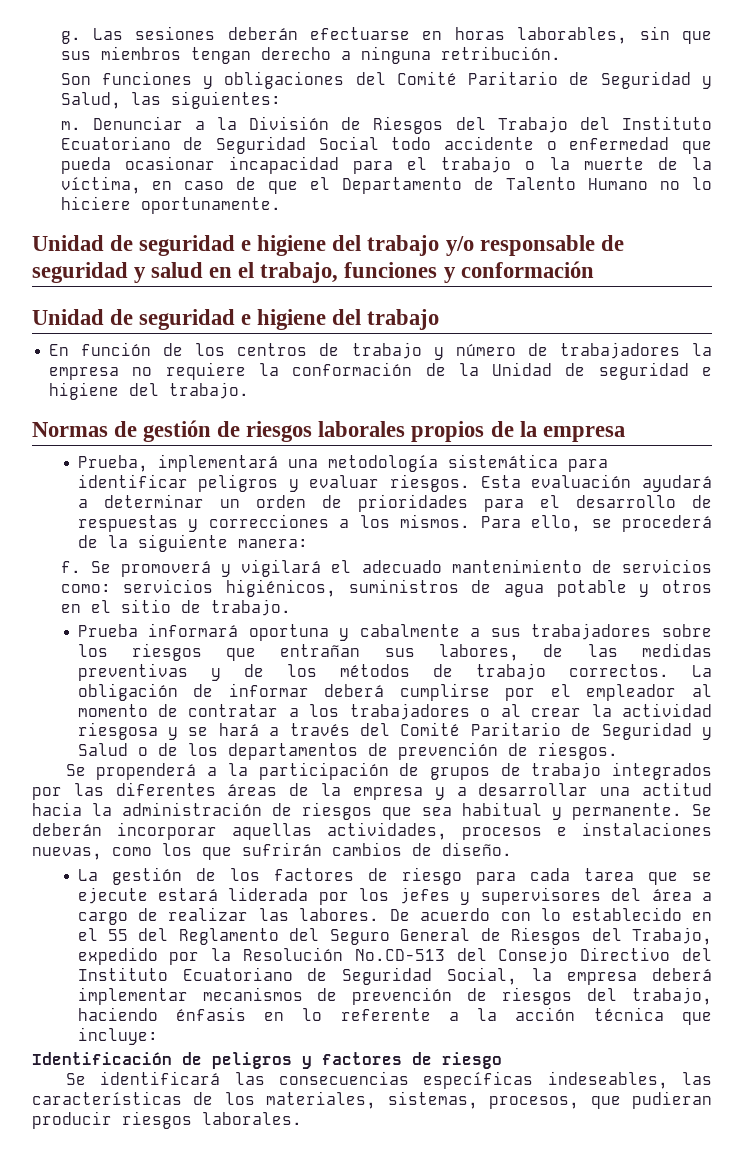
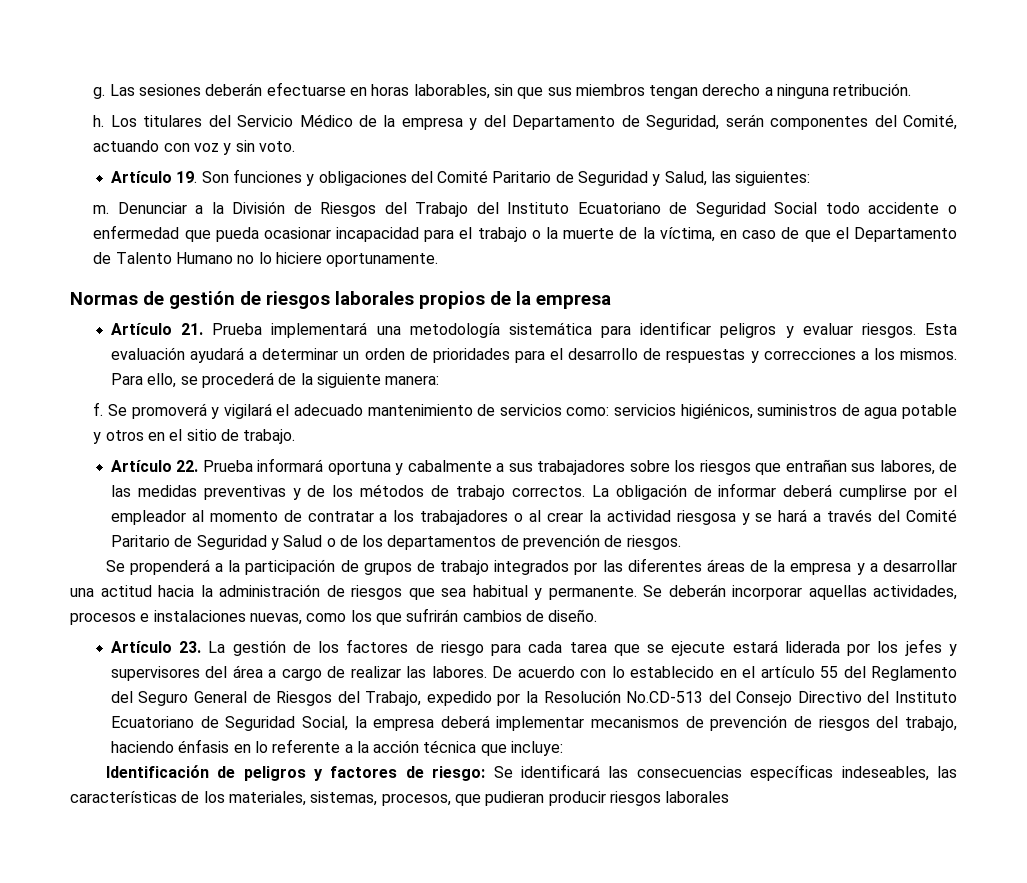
(561, 53) none -> [93,114,958,130] [93,140,295,155] [110,171,198,183] h. Los titulares del Servicio Médico de la empresa y del Departamento de Seguridad, serán componentes del Comité, actuando con voz y sin voto. // Artículo 19.
[32,235,624,256] [32,261,594,283] [32,309,440,330] [49,342,712,360] [49,362,712,380] [49,382,250,400] // Unidad de seguridad e higiene del trabajo y/o responsable de seguridad y salud en el trabajo, funciones y conformación // Unidad de seguridad e higiene del trabajo // En función de los centros de trabajo y número de trabajadores la empresa no requiere la conformación de la Unidad de seguridad e higiene del trabajo. -> (439, 260) none
[77,455,148,472] Prueba, -> [110,323,263,335] Artículo 21. Prueba
(291, 607) none -> [110,460,199,472] Artículo 22.
(512, 849) none -> [110,641,202,653] Artículo 23.
(98, 934) none -> [760,666,815,678] artículo
[442,1052,502,1069] riesgo // -> [432,766,486,781] riesgo:
[202,1112,302,1125] laborales. -> [665,791,730,803] laborales

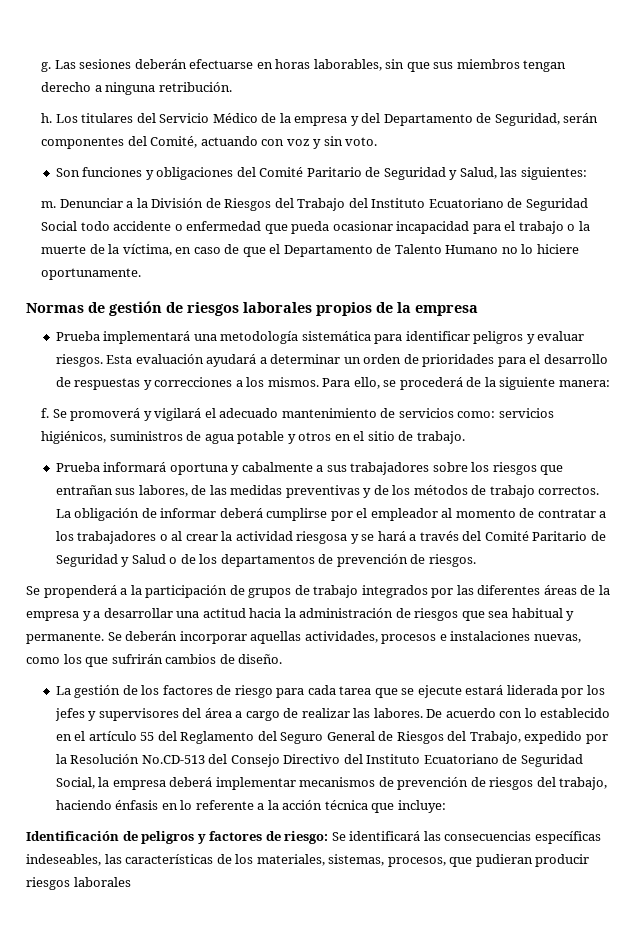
[110,171,198,183] Artículo 19. -> (378, 141) none
[110,323,204,335] Artículo 21. -> (478, 310) none
[110,460,199,472] Artículo 22. -> (465, 437) none
[110,641,202,653] Artículo 23. -> (283, 659) none

